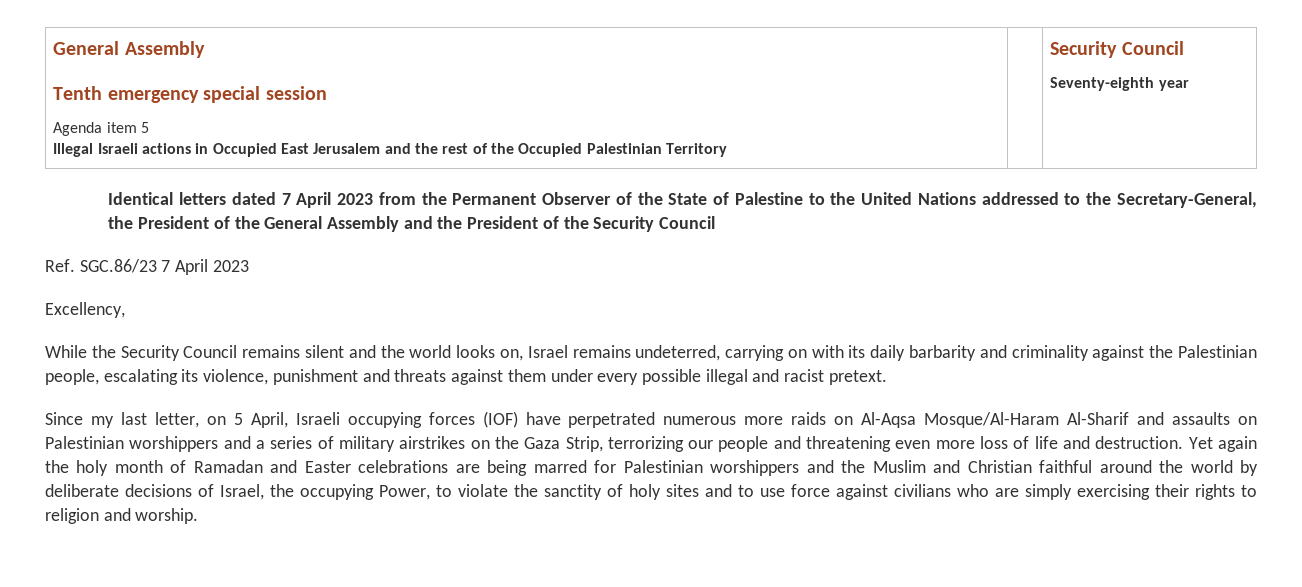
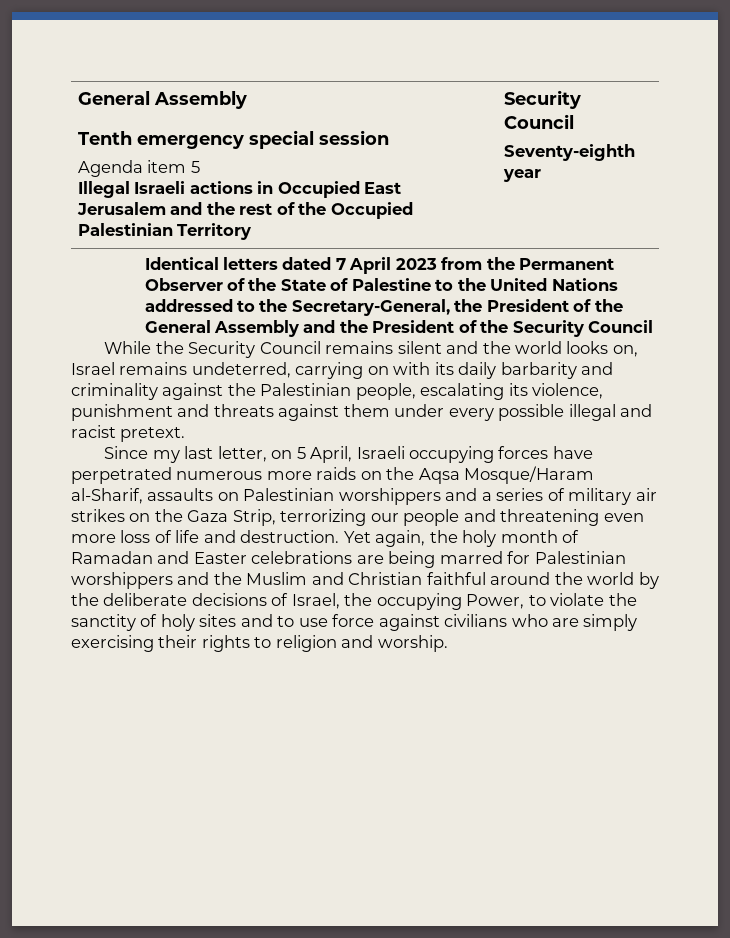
[45,259,249,275] [45,302,125,318] // Ref. SGC.86/23 7 April 2023 // Excellency, -> (654, 326) none
[482,411,518,428] (IOF) -> (549, 452) none
[861,412,1165,428] Al-Aqsa Mosque/Al-Haram Al-Sharif and -> [386,466,595,484] [71,488,143,504] the Aqsa Mosque/Haram al-Sharif,
[399,436,466,449] airstrikes -> [635,488,657,501] [71,509,125,522] air strikes
[1218,436,1258,452] again -> [375,530,426,547] again,
(1259, 468) none -> [71,593,99,606] the

